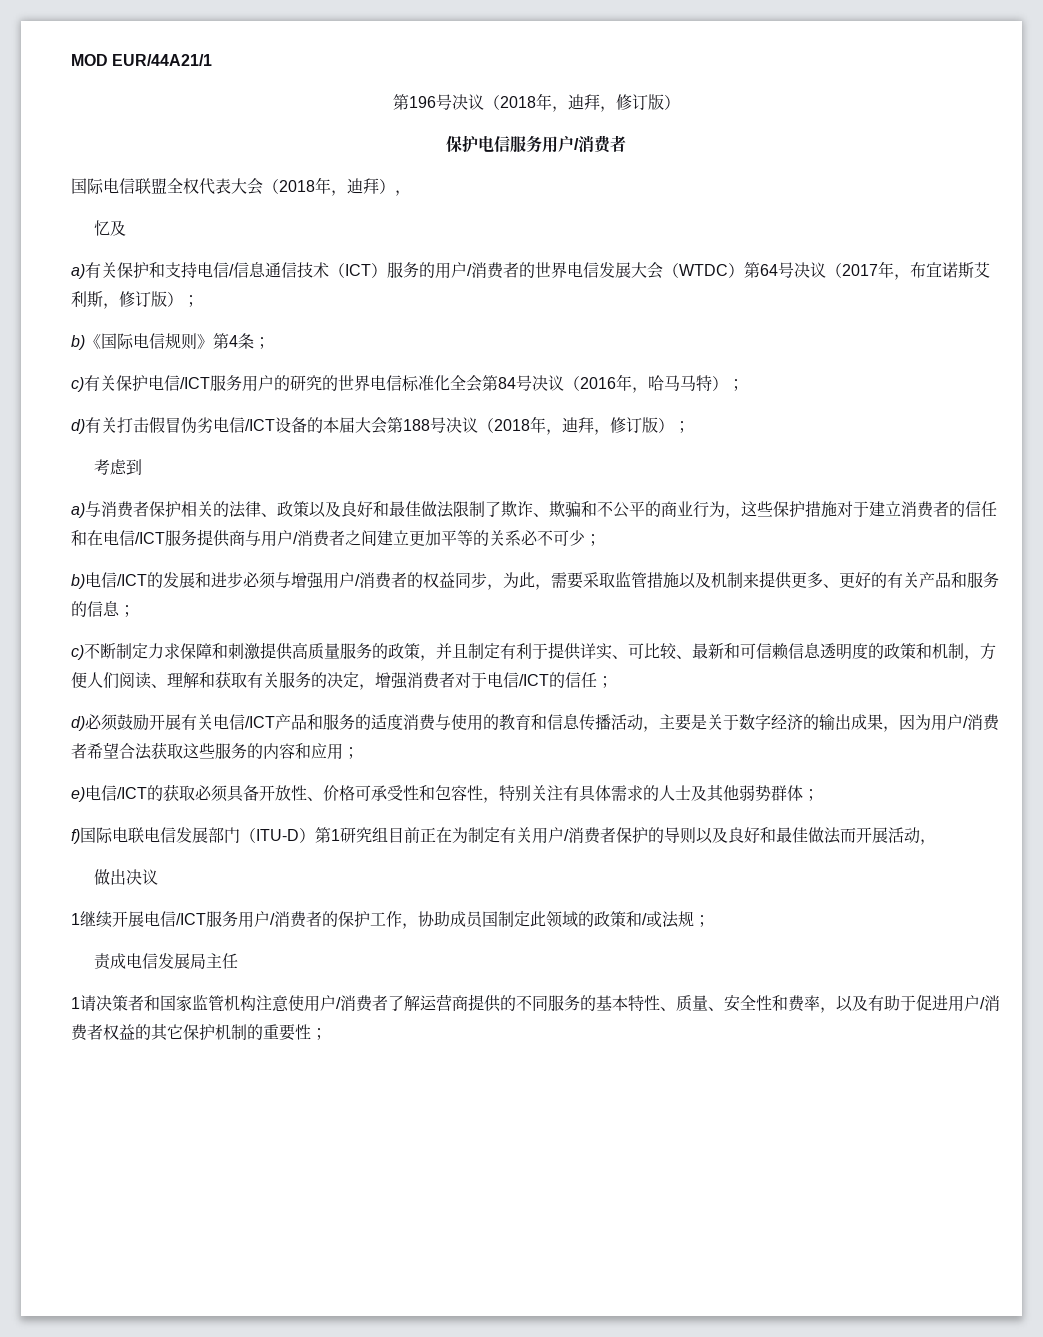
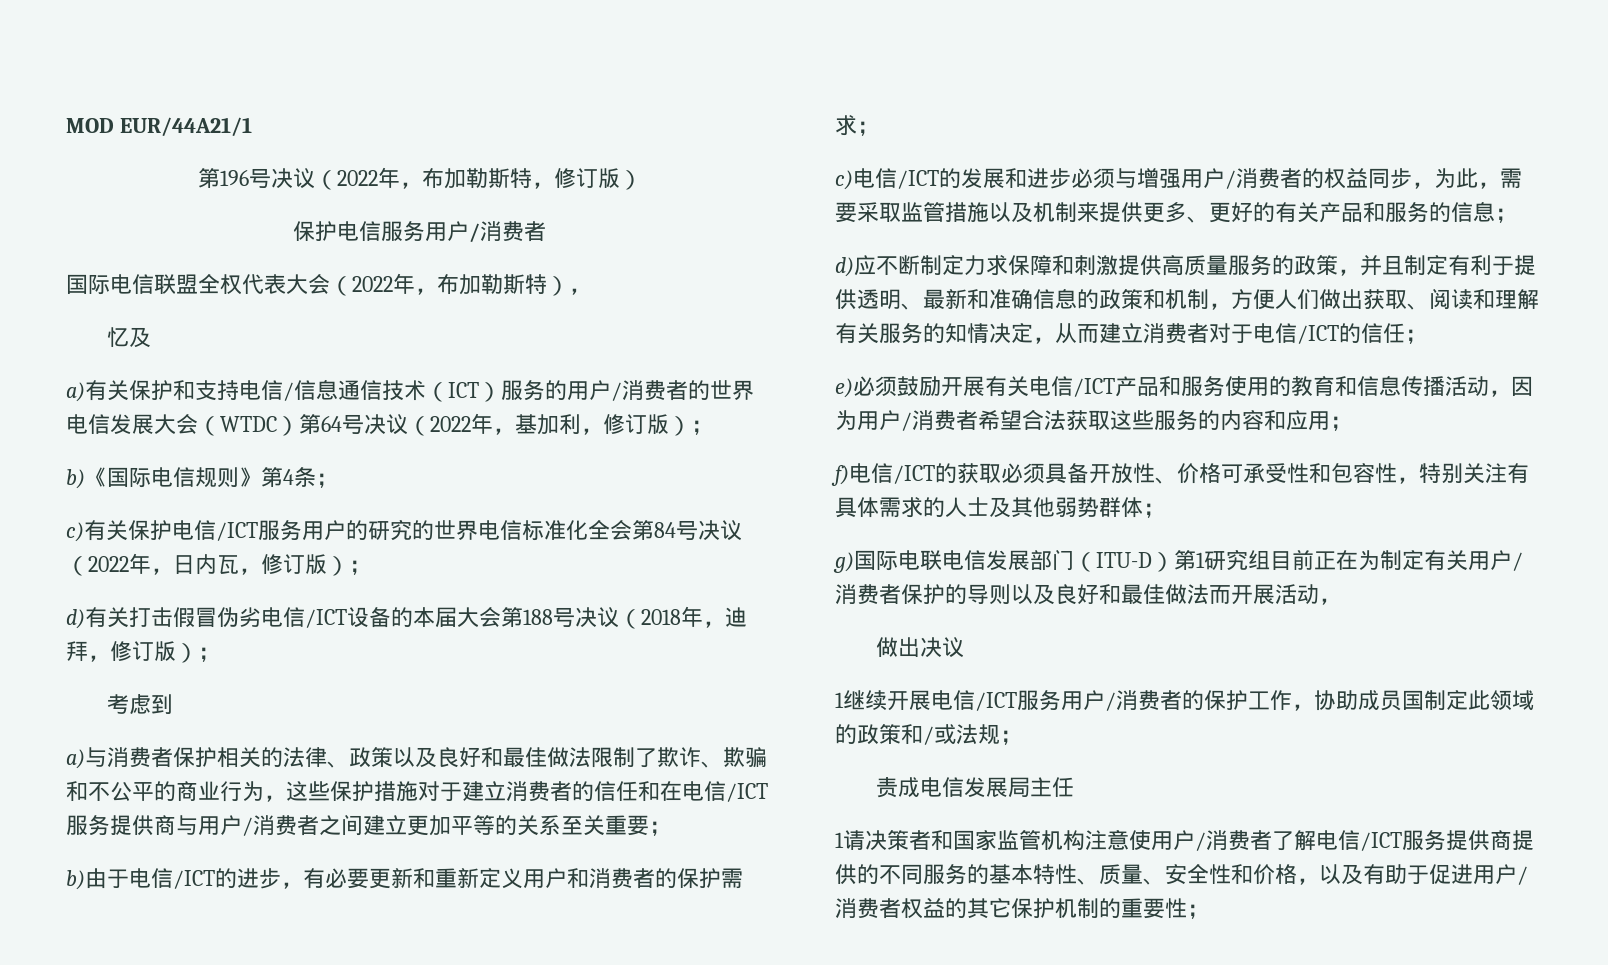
[499,93,600,112] 2018年，迪拜 -> [336,167,532,189] 2022年，布加勒斯特
[279,177,379,196] 2018年，迪拜 -> [352,273,547,295] 2022年，布加勒斯特
[842,261,990,280] [71,291,103,308] 2017年，布宜诺斯艾利斯 -> [430,413,581,435] 2022年，基加利
[580,374,712,393] 2016年，哈马马特 -> [88,553,327,575] 2022年，日内瓦，修订版
[521,530,601,546] [71,574,85,589] 必不可少； // b) -> [561,815,671,836] [66,868,743,890] [835,115,879,136] [835,170,853,190] 至关重要； // b)由于电信/ICT的进步，有必要更新和重新定义用户和消费者的保护需求； // c)
[71,645,84,660] c) -> [835,255,876,277] d)应
[580,643,868,660] 详实、可比较、最新和可信赖信息透明度 -> [857,288,1077,310] 透明、最新和准确信息
[119,671,408,690] 阅读、理解和获取有关服务的决定，增强 -> [1319,288,1539,310] [835,323,1143,344] 做出获取、阅读和理解有关服务的知情决定，从而建立
[71,716,85,731] d) -> [835,378,853,398] e)
[355,714,451,731] 的适度消费与 -> (1225, 386) none
[659,714,899,732] 主要是关于数字经济的输出成果， -> (1511, 393) none
[71,787,85,802] e) -> [831,465,849,486] f)
[71,829,80,844] f) -> [833,552,854,573] g)
[420,994,452,1011] 运营 -> [1316,830,1490,851] 电信/ICT服务提供
[788,995,820,1012] 费率 -> [1253,864,1297,885] 价格

